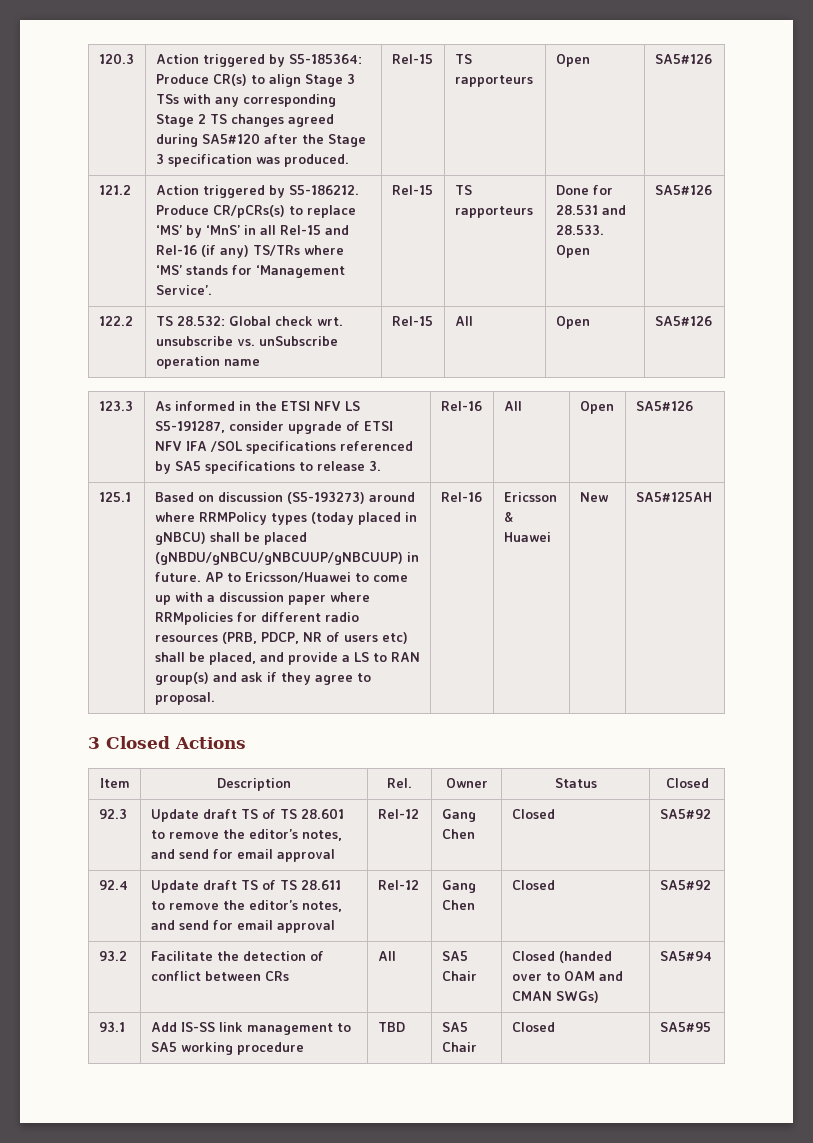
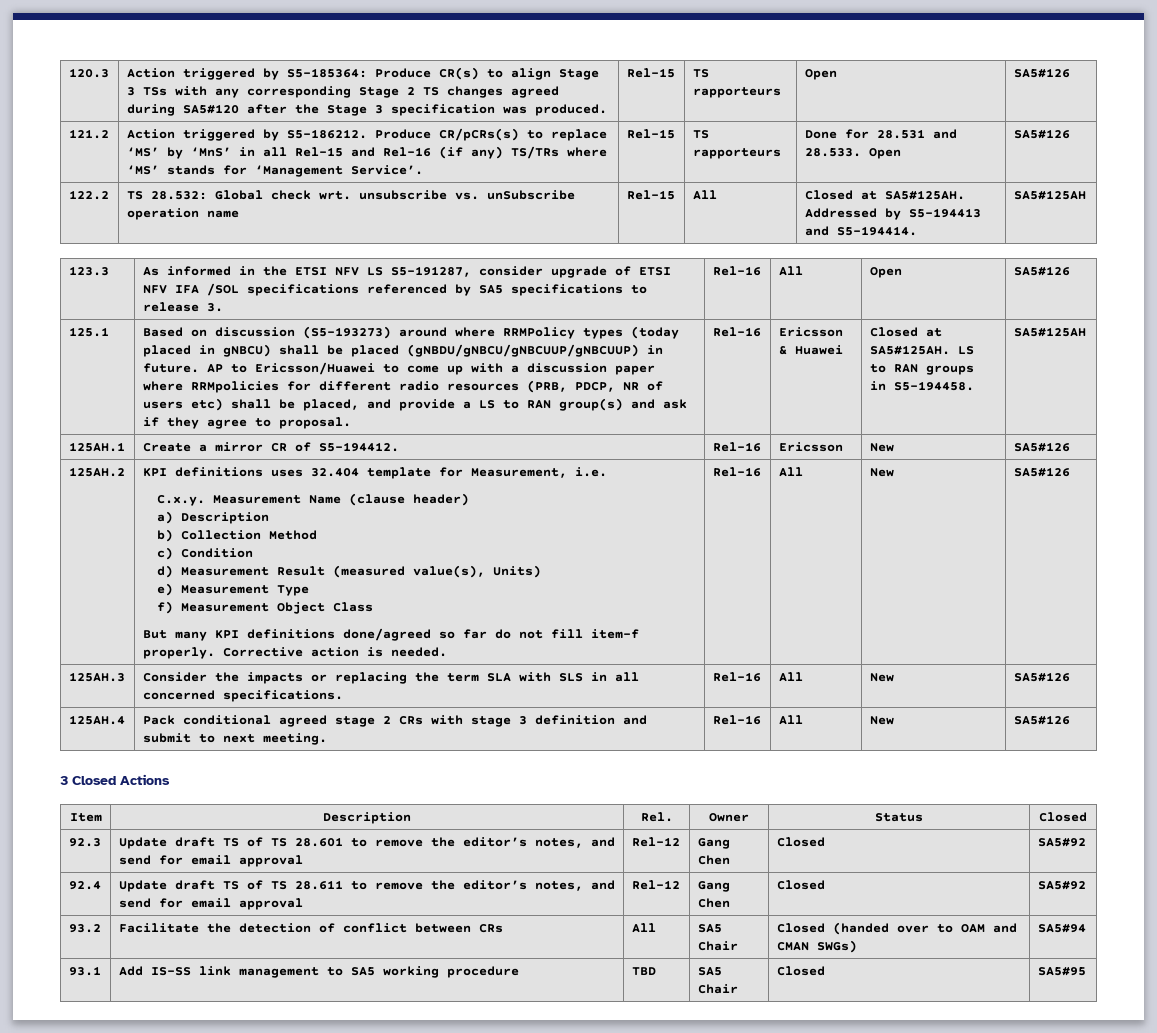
[555,316,590,329] [654,316,712,326] Open | SA5#126 -> [804,190,965,200] [804,208,981,220] [804,226,917,236] [1013,190,1086,200] Closed at SA5#125AH. Addressed by S5-194413 and S5-194414. | SA5#125AH
[579,492,608,502] [635,492,712,502] New | SA5#125AH -> [869,327,942,337] [869,345,974,355] [869,364,974,375] [869,381,974,391] [1013,327,1086,337] [68,442,125,452] [142,442,399,452] [712,442,761,452] [778,442,843,452] [869,443,894,452] [1013,442,1070,452] [68,467,125,477] [142,467,607,479] [157,493,470,506] [157,511,270,524] [157,529,318,542] [157,547,254,560] [157,565,542,578] [157,583,310,596] [157,601,374,614] [142,628,639,641] [142,647,447,659] [712,467,761,477] [778,467,803,477] [869,468,894,477] [1013,467,1070,477] [68,672,125,682] [142,672,639,684] [142,690,343,702] [712,672,761,682] [778,672,803,682] [869,673,894,682] [1013,672,1070,682] [68,715,125,725] [142,715,647,727] [142,733,327,745] [712,715,761,725] [778,715,803,725] [869,716,894,725] [1013,715,1070,725] Closed at SA5#125AH. LS to RAN groups in S5-194458. | SA5#125AH // 125AH.1 | Create a mirror CR of S5-194412. | Rel-16 | Ericsson | New | SA5#126 // 125AH.2 | KPI definitions uses 32.404 template for Measurement, i.e. // C.x.y. Measurement Name (clause header) // a) Description // b) Collection Method // c) Condition // d) Measurement Result (measured value(s), Units) // e) Measurement Type // f) Measurement Object Class // But many KPI definitions done/agreed so far do not fill item-f properly. Corrective action is needed. | Rel-16 | All | New | SA5#126 // 125AH.3 | Consider the impacts or replacing the term SLA with SLS in all concerned specifications. | Rel-16 | All | New | SA5#126 // 125AH.4 | Pack conditional agreed stage 2 CRs with stage 3 definition and submit to next meeting. | Rel-16 | All | New | SA5#126

